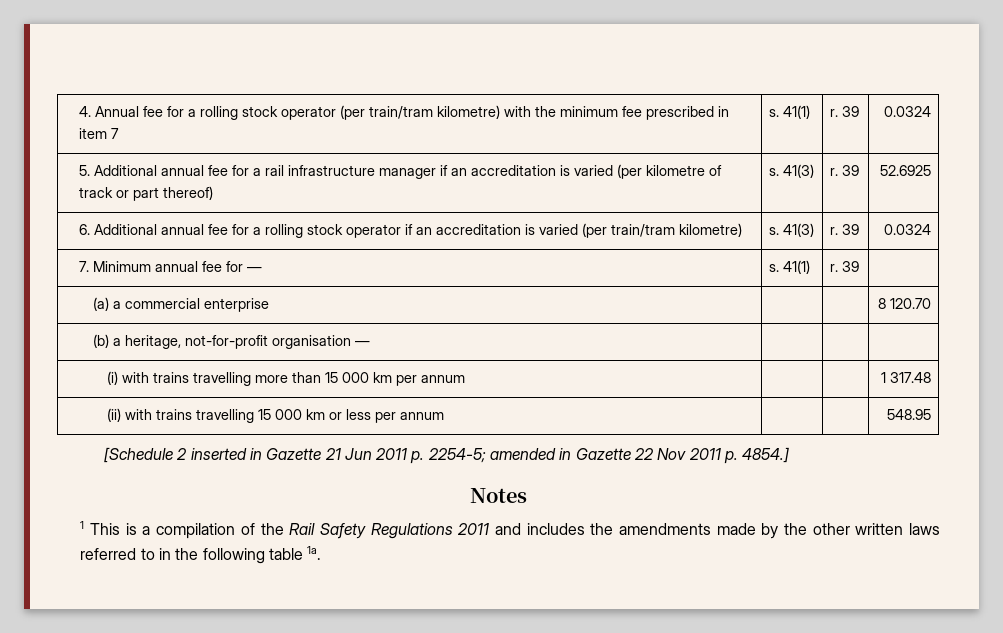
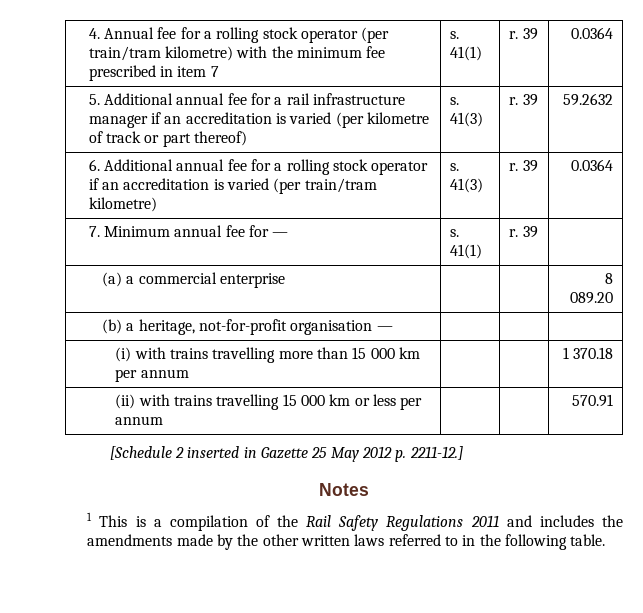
[884,106,932,117] 0.0324 -> [570,27,613,39] 0.0364
[880,165,932,176] 52.6925 -> [562,93,613,106] 59.2632
[884,224,932,235] 0.0324 -> [570,159,613,171] 0.0364
[890,298,932,309] 120.70 -> [569,292,613,304] 089.20
[890,372,932,383] 317.48 -> [572,347,613,359] 370.18
[887,409,932,420] 548.95 -> [571,394,613,407] 570.91
[324,447,790,464] 21 Jun 2011 p. 2254-5; amended in Gazette 22 Nov 2011 p. 4854.] -> [311,446,463,462] 25 May 2012 p. 2211-12.]
[269,546,322,560] table 1a. -> [570,534,606,546] table.

